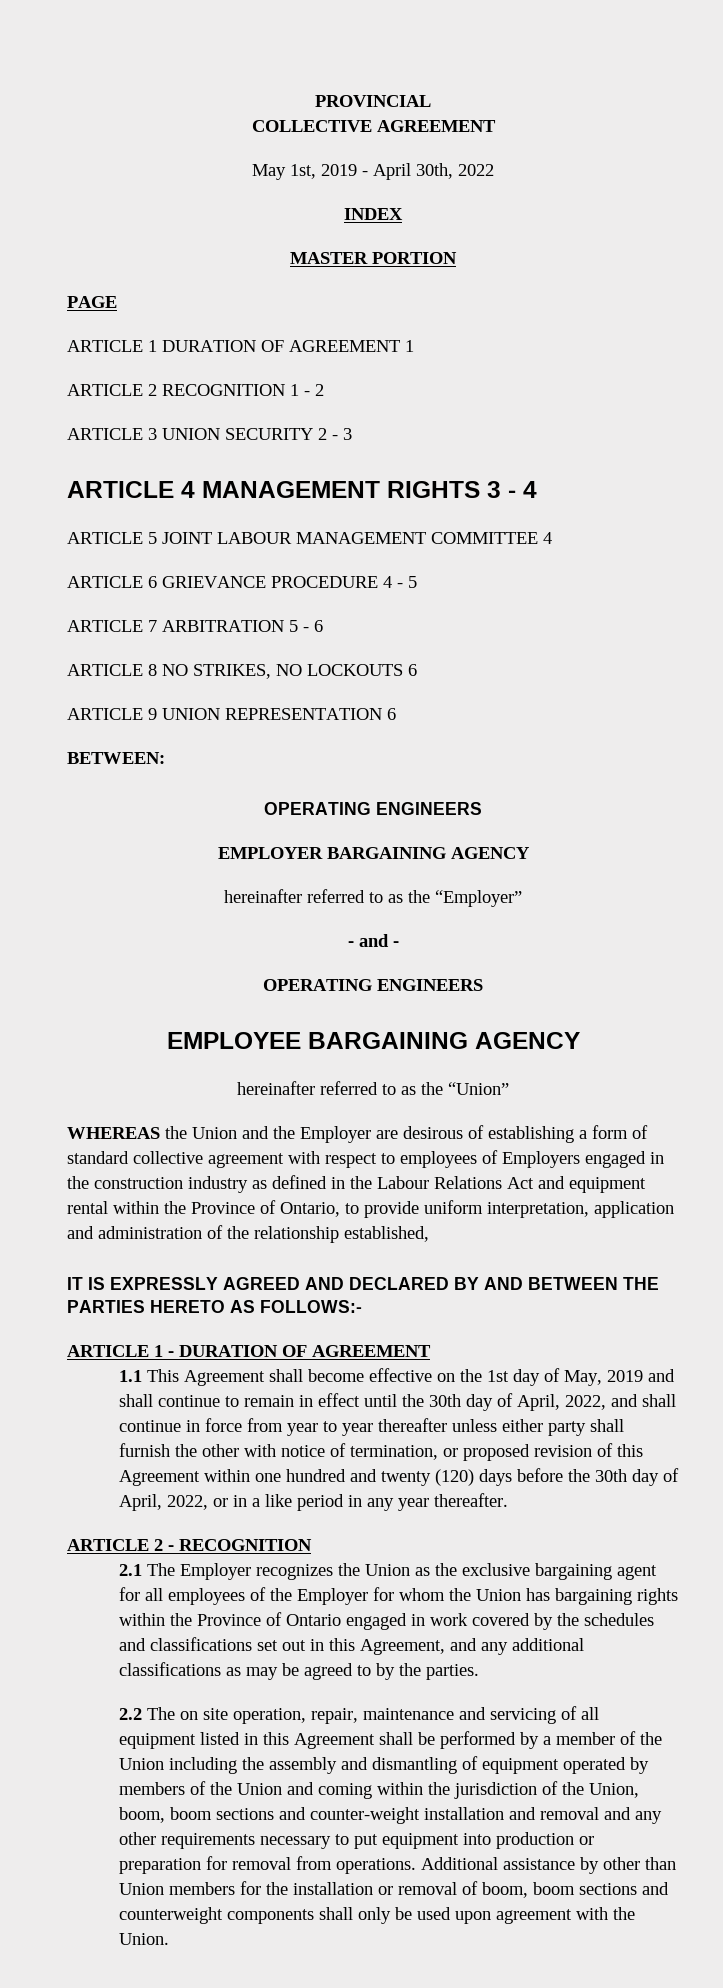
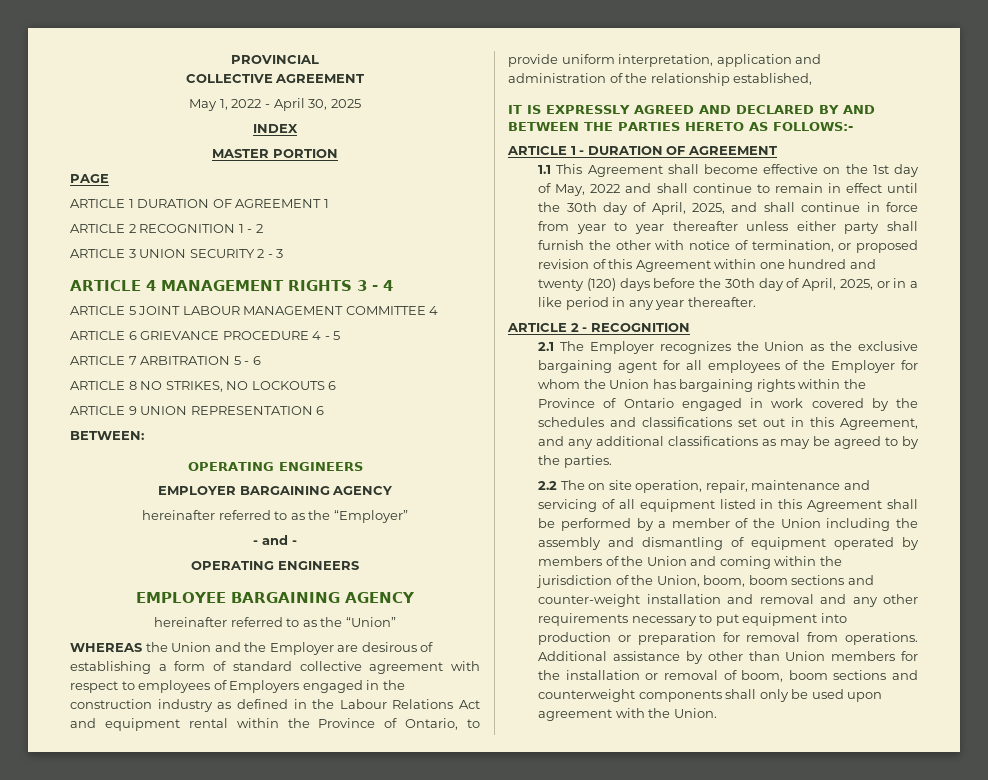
[290,163,494,180] 1st, 2019 - April 30th, 2022 -> [219,98,361,111] 1, 2022 - April 30, 2025
[606,1370,643,1382] 2019 -> [590,184,621,193] 2022
[564,1395,606,1410] 2022, -> [692,203,726,214] 2025,
[166,1495,208,1510] 2022, -> [839,279,873,290] 2025,

